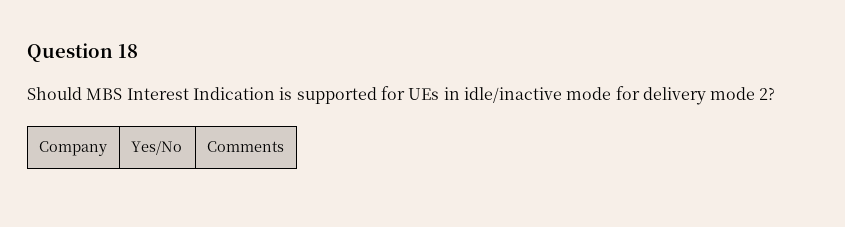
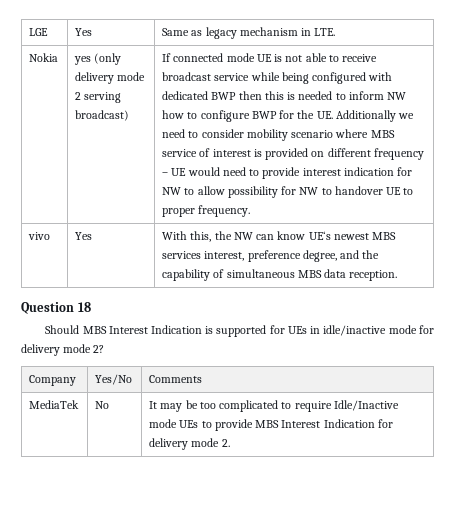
(27, 52) none -> [29,28,49,36] [75,28,93,36] [162,27,336,39] [29,53,59,62] [74,53,122,65] [75,72,146,84] [75,92,122,103] [75,110,130,121] [162,53,378,62] [162,72,393,84] [162,91,407,100] [162,110,415,122] [162,129,395,141] [162,148,424,160] [162,167,413,179] [162,186,414,198] [162,205,251,217] [28,232,51,240] [75,232,93,240] [162,231,397,242] [162,250,380,262] [162,269,398,281] LGE | Yes | Same as legacy mechanism in LTE. // Nokia | yes (only delivery mode 2 serving broadcast) | If connected mode UE is not able to receive broadcast service while being configured with dedicated BWP then this is needed to inform NW how to configure BWP for the UE. Additionally we need to consider mobility scenario where MBS service of interest is provided on different frequency – UE would need to provide interest indication for NW to allow possibility for NW to handover UE to proper frequency. // vivo | Yes | With this, the NW can know UE‘s newest MBS services interest, preference degree, and the capability of simultaneous MBS data reception. //
(284, 146) none -> [29,400,80,409] [95,401,110,409] [149,400,399,412] [149,419,393,431] [149,438,230,450] // MediaTek | No | It may be too complicated to require Idle/Inactive mode UEs to provide MBS Interest Indication for delivery mode 2.

